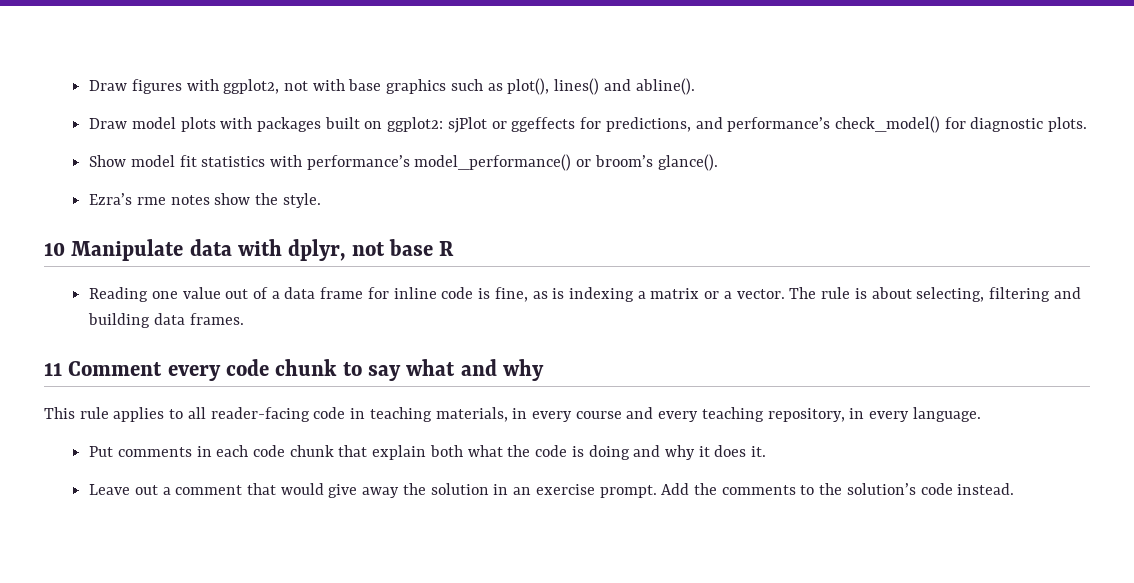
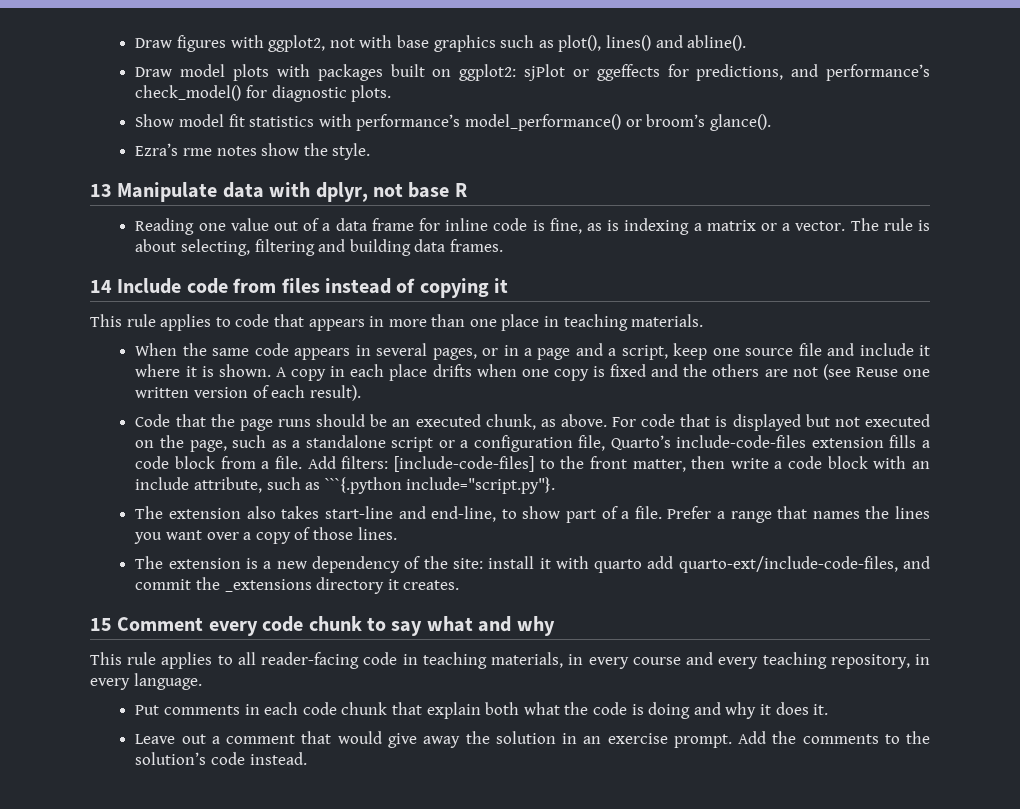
[44,242,65,256] 10 -> [90,184,112,197] 13
[44,363,62,376] 11 -> [90,278,509,298] [90,314,704,331] [135,343,931,360] [135,364,931,381] [135,385,361,401] [135,414,930,431] [135,435,931,452] [135,456,930,472] [135,477,556,494] [135,506,931,523] [134,527,397,544] [135,556,930,573] [135,577,460,594] [90,618,112,631] 14 Include code from files instead of copying it // This rule applies to code that appears in more than one place in teaching materials. // When the same code appears in several pages, or in a page and a script, keep one source file and include it where it is shown. A copy in each place drifts when one copy is fixed and the others are not (see Reuse one written version of each result). // Code that the page runs should be an executed chunk, as above. For code that is displayed but not executed on the page, such as a standalone script or a configuration file, Quarto’s include-code-files extension fills a code block from a file. Add filters: [include-code-files] to the front matter, then write a code block with an include attribute, such as ```{.python include="script.py"}. // The extension also takes start-line and end-line, to show part of a file. Prefer a range that names the lines you want over a copy of those lines. // The extension is a new dependency of the site: install it with quarto add quarto-ext/include-code-files, and commit the _extensions directory it creates. // 15

